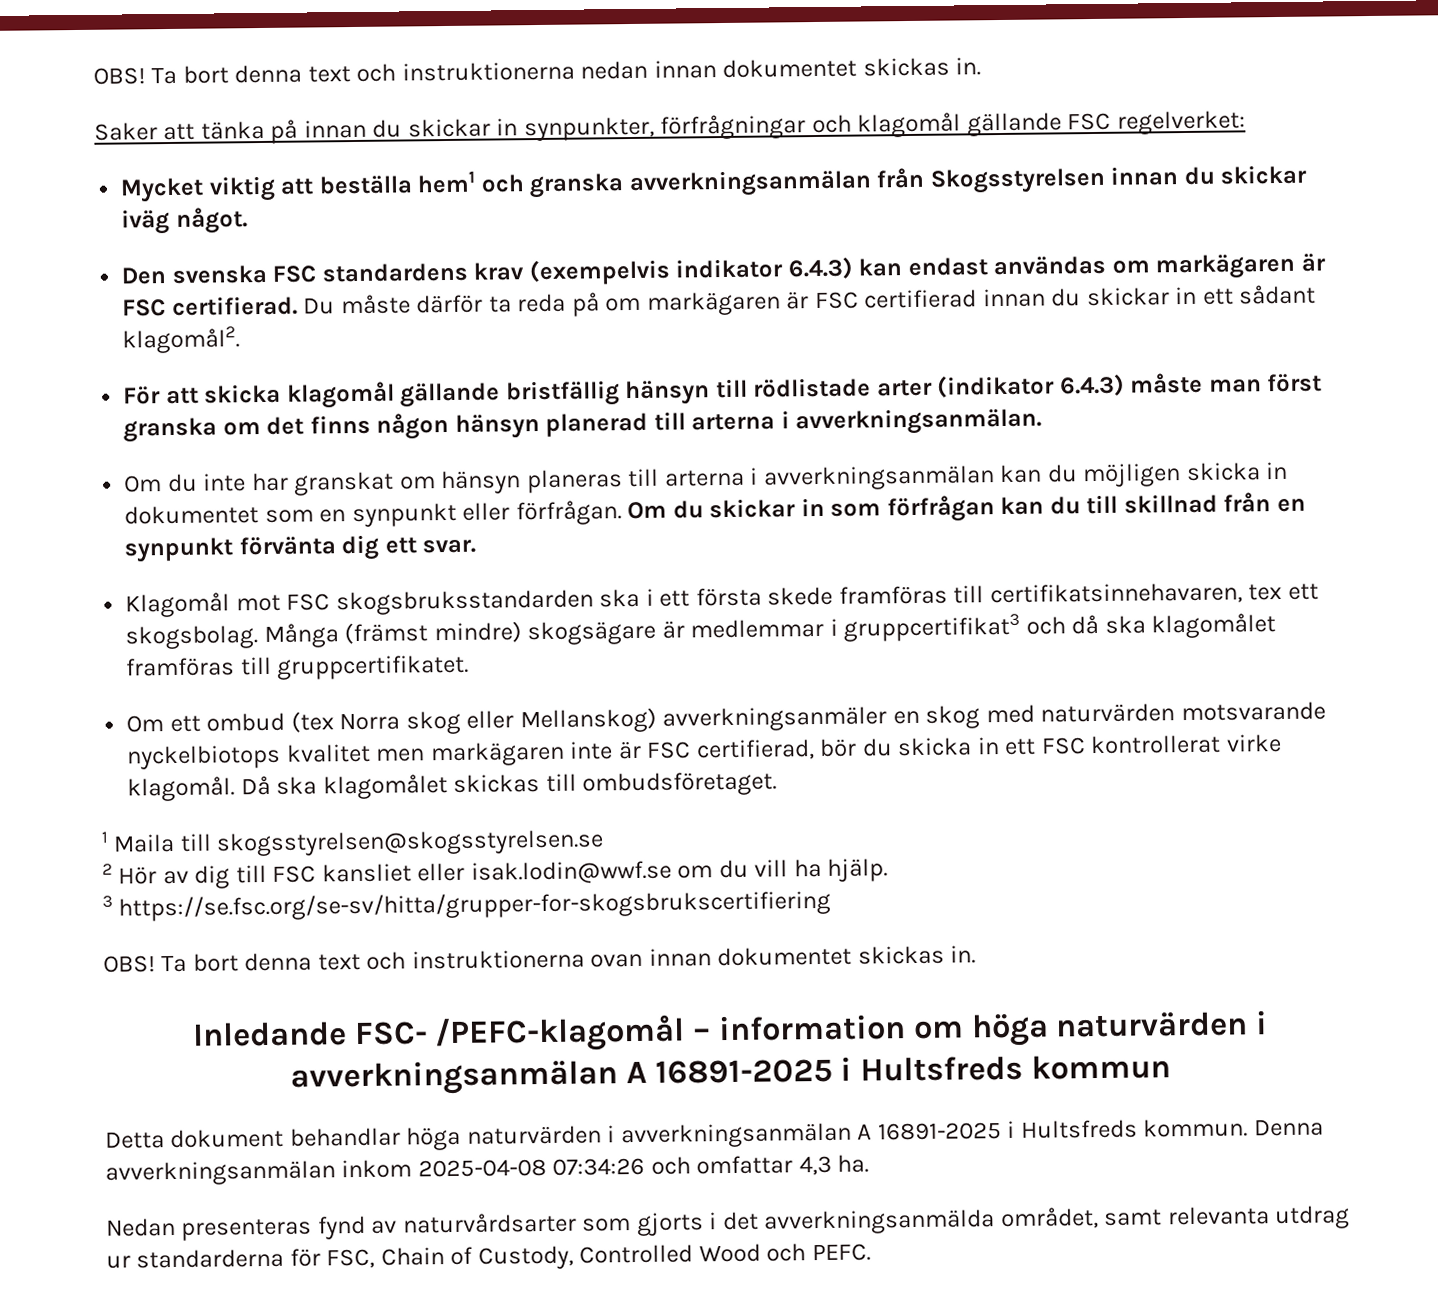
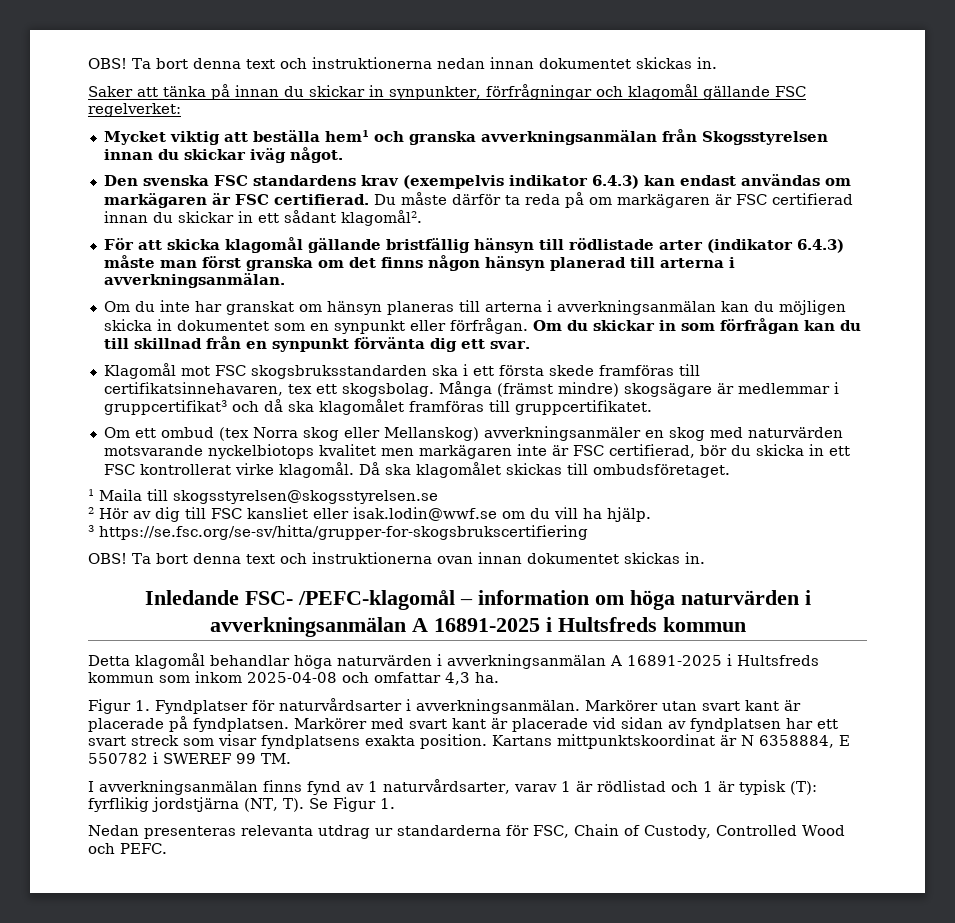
[170,1128,285,1149] dokument -> [135,653,205,669] klagomål
[1143,1118,1324,1138] [105,1160,336,1186] kommun. Denna avverkningsanmälan -> [88,672,190,683] kommun som
[552,1157,646,1176] 07:34:26 -> (337, 677) none
[106,1207,1163,1241] Nedan presenteras fynd av naturvårdsarter som gjorts i det avverkningsanmälda området, samt -> [88,698,801,714] [88,716,838,732] [88,734,850,749] [88,752,291,764] [88,779,817,795] [88,797,395,812] [88,825,236,839] Figur 1. Fyndplatser för naturvårdsarter i avverkningsanmälan. Markörer utan svart kant är placerade på fyndplatsen. Markörer med svart kant är placerade vid sidan av fyndplatsen har ett svart streck som visar fyndplatsens exakta position. Kartans mittpunktskoordinat är N 6358884, E 550782 i SWEREF 99 TM. // I avverkningsanmälan finns fynd av 1 naturvårdsarter, varav 1 är rödlistad och 1 är typisk (T): fyrflikig jordstjärna (NT, T). Se Figur 1. // Nedan presenteras

